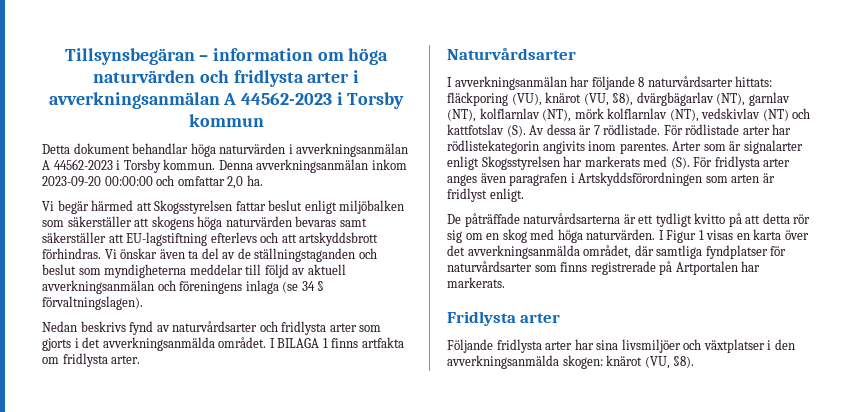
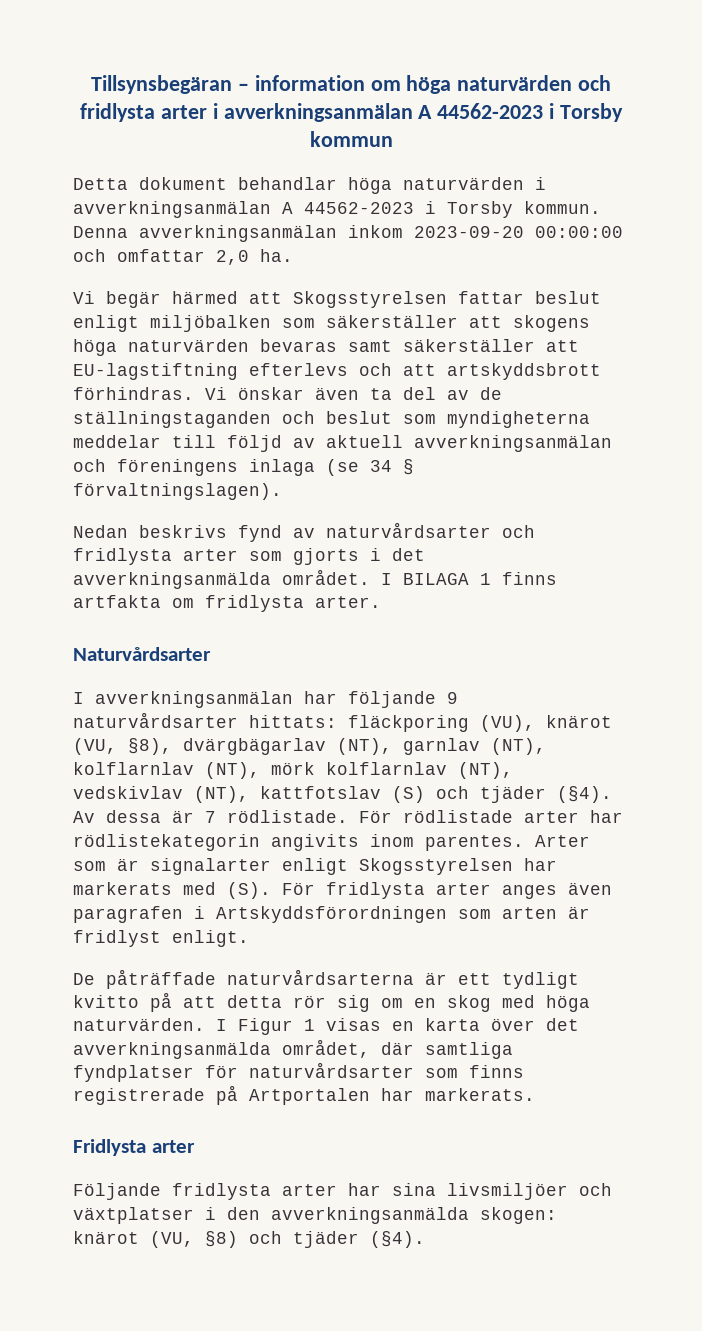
[638,77,645,87] 8 -> [447,692,458,704] 9
[762,108,811,121] [447,124,526,137] (NT) och kattfotslav (S). -> [194,786,612,803] (NT), kattfotslav (S) och tjäder (§4).
[673,356,695,368] §8). -> [205,1231,425,1248] §8) och tjäder (§4).

